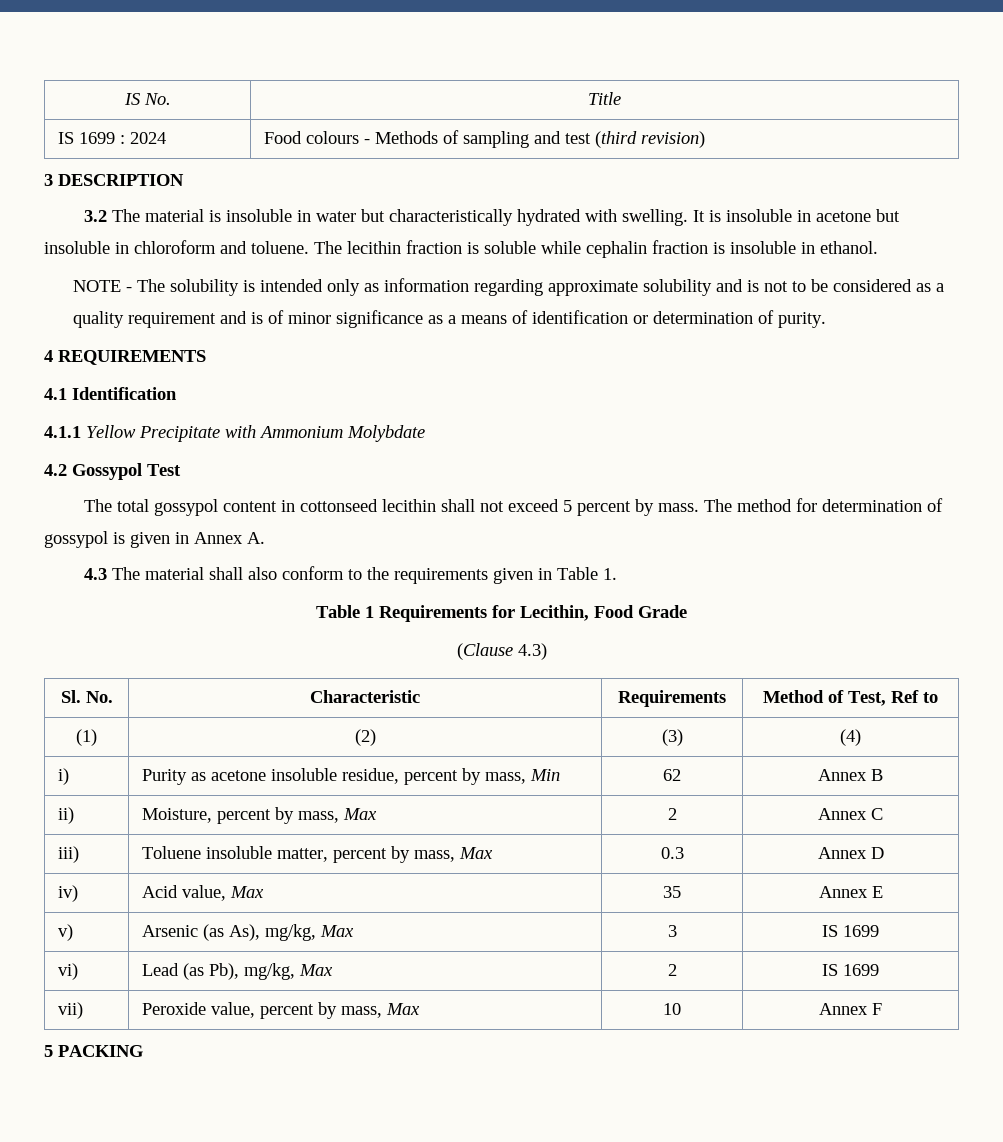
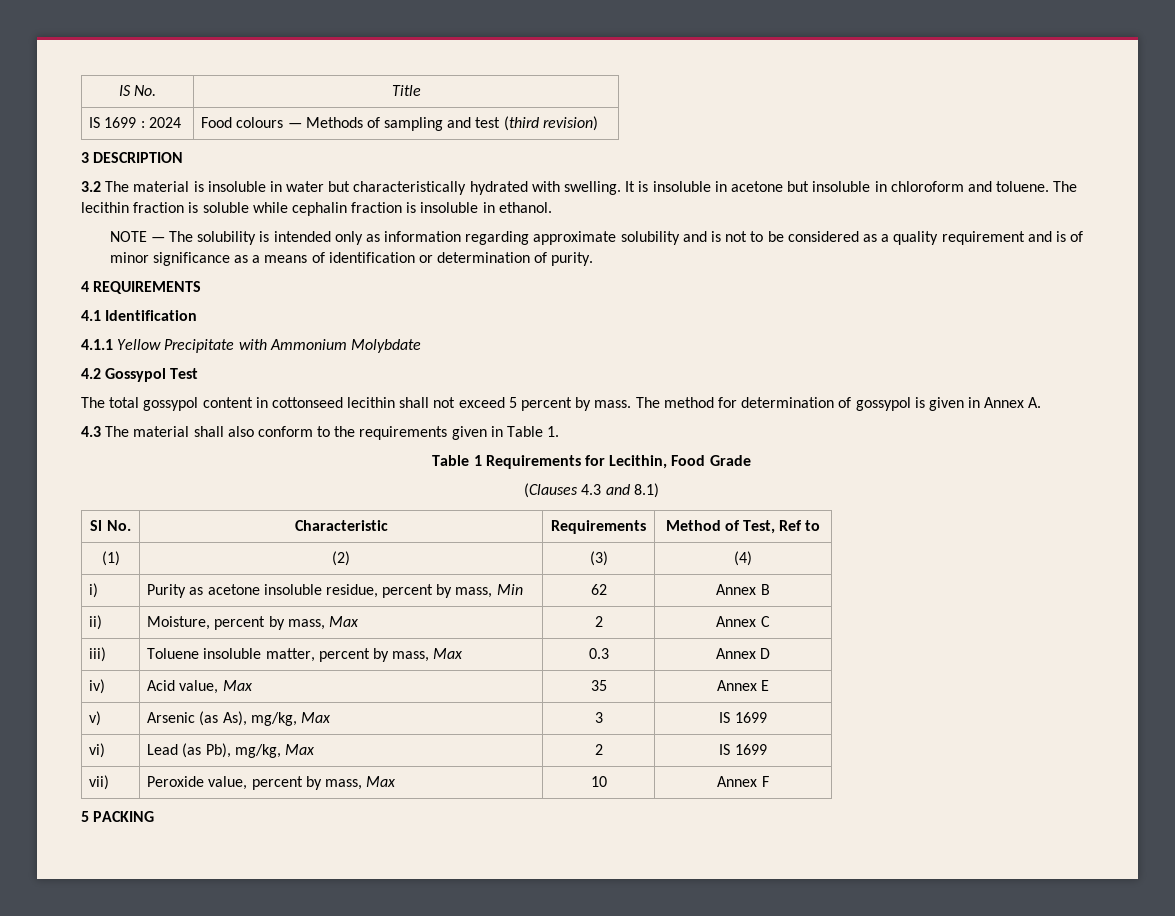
[363,139,370,144] - -> [287,123,302,128] —
[125,287,132,292] - -> [150,237,165,242] —
[456,643,547,660] [60,690,81,703] (Clause 4.3) // Sl. -> [524,483,659,498] [90,520,103,531] (Clauses 4.3 and 8.1) // Sl

